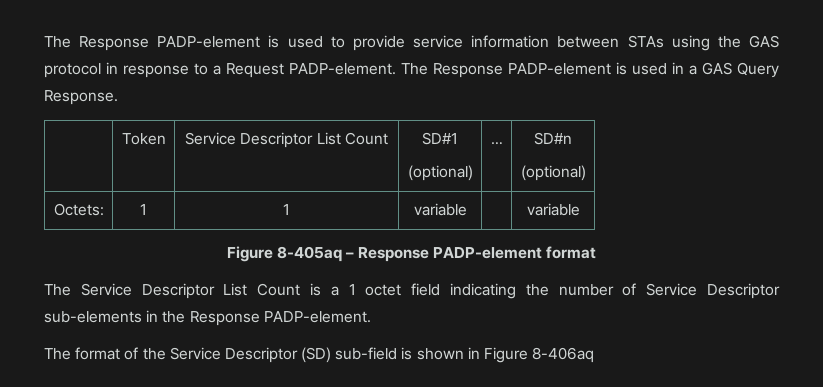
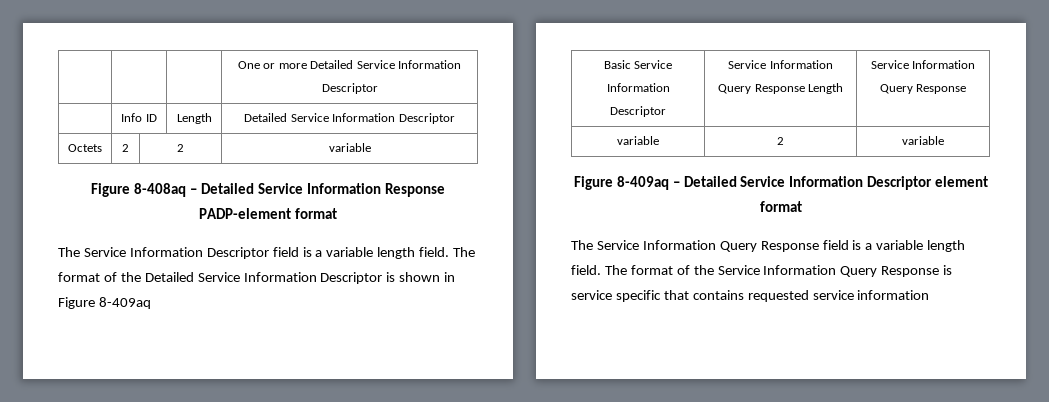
[44,35,780,51] [44,62,779,78] [44,90,118,105] [121,133,166,145] [185,132,388,148] [422,132,458,145] [407,165,473,181] [490,142,503,145] [534,132,572,145] [520,165,586,181] [53,203,104,216] [140,204,147,215] [283,204,290,215] [413,203,467,216] [526,203,580,216] [227,246,355,262] The Response PADP-element is used to provide service information between STAs using the GAS protocol in response to a Request PADP-element. The Response PADP-element is used in a GAS Query Response. // | Token | Service Descriptor List Count | SD#1 // (optional) | … | SD#n // (optional) // Octets: | 1 | 1 | variable | | variable // Figure 8-405aq – -> [237,60,462,69] [321,83,378,94] [121,113,157,122] [176,113,212,124] [244,113,455,124] [68,144,102,152] [122,144,129,152] [177,144,184,152] [328,143,371,152] [91,183,381,197] | | | One or more Detailed Service Information Descriptor // | Info ID | Length | Detailed Service Information Descriptor // Octets | 2 | 2 | variable // Figure 8-408aq – Detailed Service Information
[141,283,780,299] [44,310,371,326] Descriptor List Count is a 1 octet field indicating the number of Service Descriptor sub-elements in the Response PADP-element. // -> [129,247,476,259] [58,272,456,284] [58,297,151,309] [603,60,673,69] [606,83,670,92] [610,106,666,117] [728,60,833,69] [717,83,844,94] [870,60,976,69] [879,84,967,94] [617,136,659,145] [777,137,784,145] [902,136,944,145] [573,176,989,190] [760,201,802,212] [571,240,966,252] [571,265,601,275] Information Descriptor field is a variable length field. The format of the Detailed Service Information Descriptor is shown in Figure 8-409aq // Basic Service Information Descriptor | Service Information Query Response Length | Service Information Query Response // variable | 2 | variable // Figure 8-409aq – Detailed Service Information Descriptor element format // The Service Information Query Response field is a variable length field.
[224,347,595,363] Descriptor (SD) sub-field is shown in Figure 8-406aq -> [763,265,953,277] [571,290,930,302] Information Query Response is service specific that contains requested service information

